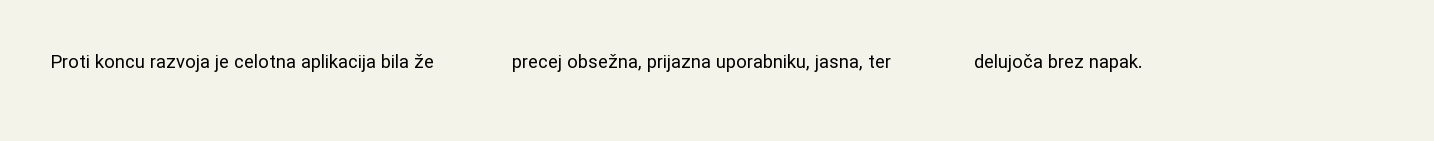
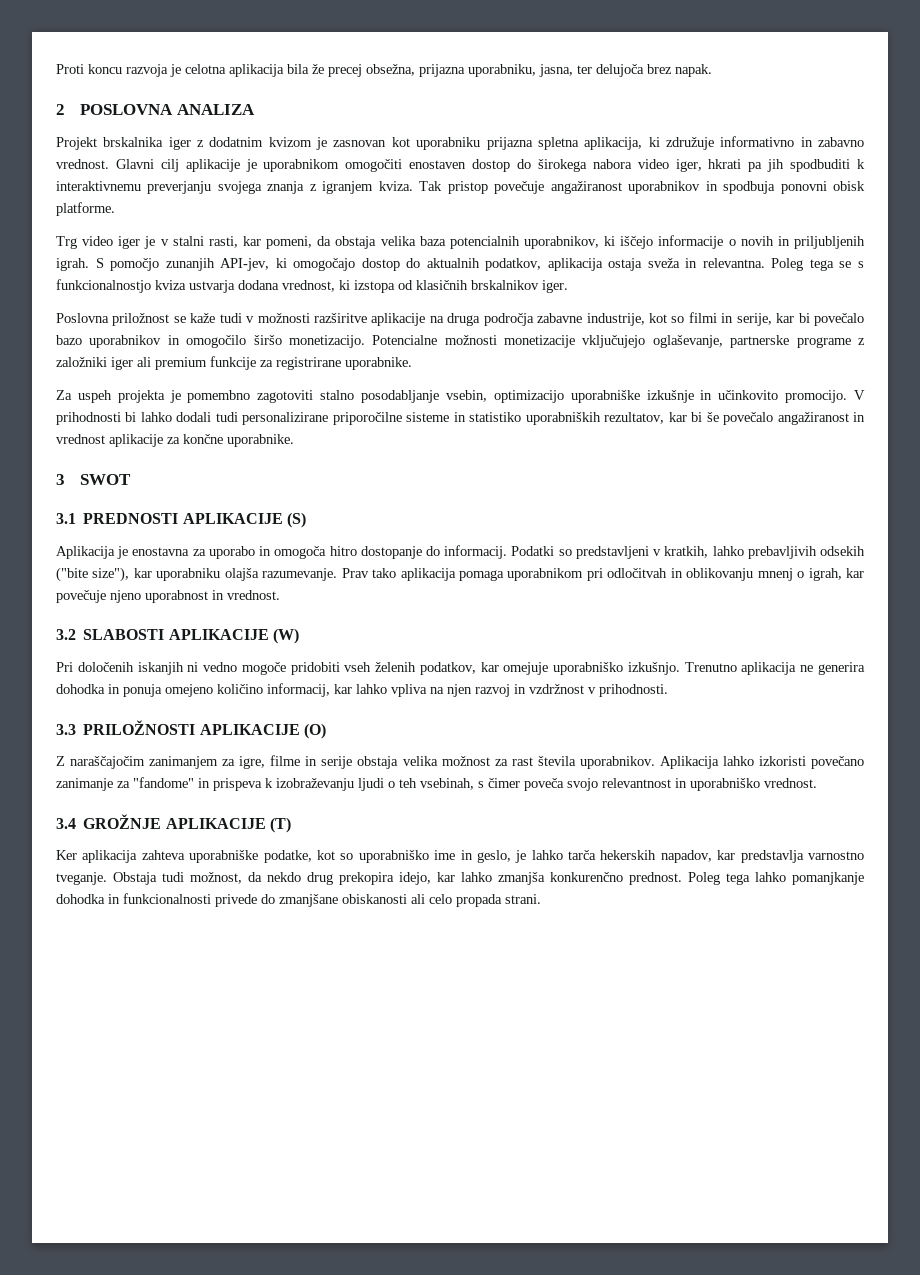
(1142, 63) none -> [56,104,255,115] [56,136,865,150] [56,159,866,172] [56,181,865,194] [56,202,115,216] [56,235,865,249] [56,258,864,271] [56,279,568,293] [56,312,865,326] [56,335,865,348] [56,356,412,370] [56,390,866,403] [56,412,866,425] [56,434,294,447] [56,474,132,485] [56,512,306,528] [56,545,865,559] [56,567,865,582] [56,590,280,603] [56,628,299,644] [56,662,865,675] [56,683,668,697] [56,720,326,739] [56,755,864,769] [56,777,817,791] [56,814,291,833] [56,850,865,863] [56,872,864,885] [56,893,541,907] // 2 POSLOVNA ANALIZA // Projekt brskalnika iger z dodatnim kvizom je zasnovan kot uporabniku prijazna spletna aplikacija, ki združuje informativno in zabavno vrednost. Glavni cilj aplikacije je uporabnikom omogočiti enostaven dostop do širokega nabora video iger, hkrati pa jih spodbuditi k interaktivnemu preverjanju svojega znanja z igranjem kviza. Tak pristop povečuje angažiranost uporabnikov in spodbuja ponovni obisk platforme. // Trg video iger je v stalni rasti, kar pomeni, da obstaja velika baza potencialnih uporabnikov, ki iščejo informacije o novih in priljubljenih igrah. S pomočjo zunanjih API-jev, ki omogočajo dostop do aktualnih podatkov, aplikacija ostaja sveža in relevantna. Poleg tega se s funkcionalnostjo kviza ustvarja dodana vrednost, ki izstopa od klasičnih brskalnikov iger. // Poslovna priložnost se kaže tudi v možnosti razširitve aplikacije na druga področja zabavne industrije, kot so filmi in serije, kar bi povečalo bazo uporabnikov in omogočilo širšo monetizacijo. Potencialne možnosti monetizacije vključujejo oglaševanje, partnerske programe z založniki iger ali premium funkcije za registrirane uporabnike. // Za uspeh projekta je pomembno zagotoviti stalno posodabljanje vsebin, optimizacijo uporabniške izkušnje in učinkovito promocijo. V prihodnosti bi lahko dodali tudi personalizirane priporočilne sisteme in statistiko uporabniških rezultatov, kar bi še povečalo angažiranost in vrednost aplikacije za končne uporabnike. // 3 SWOT // 3.1 PREDNOSTI APLIKACIJE (S) // Aplikacija je enostavna za uporabo in omogoča hitro dostopanje do informacij. Podatki so predstavljeni v kratkih, lahko prebavljivih odsekih ("bite size"), kar uporabniku olajša razumevanje. Prav tako aplikacija pomaga uporabnikom pri odločitvah in oblikovanju mnenj o igrah, kar povečuje njeno uporabnost in vrednost. // 3.2 SLABOSTI APLIKACIJE (W) // Pri določenih iskanjih ni vedno mogoče pridobiti vseh želenih podatkov, kar omejuje uporabniško izkušnjo. Trenutno aplikacija ne generira dohodka in ponuja omejeno količino informacij, kar lahko vpliva na njen razvoj in vzdržnost v prihodnosti. // 3.3 PRILOŽNOSTI APLIKACIJE (O) // Z naraščajočim zanimanjem za igre, filme in serije obstaja velika možnost za rast števila uporabnikov. Aplikacija lahko izkoristi povečano zanimanje za "fandome" in prispeva k izobraževanju ljudi o teh vsebinah, s čimer poveča svojo relevantnost in uporabniško vrednost. // 3.4 GROŽNJE APLIKACIJE (T) // Ker aplikacija zahteva uporabniške podatke, kot so uporabniško ime in geslo, je lahko tarča hekerskih napadov, kar predstavlja varnostno tveganje. Obstaja tudi možnost, da nekdo drug prekopira idejo, kar lahko zmanjša konkurenčno prednost. Poleg tega lahko pomanjkanje dohodka in funkcionalnosti privede do zmanjšane obiskanosti ali celo propada strani.

